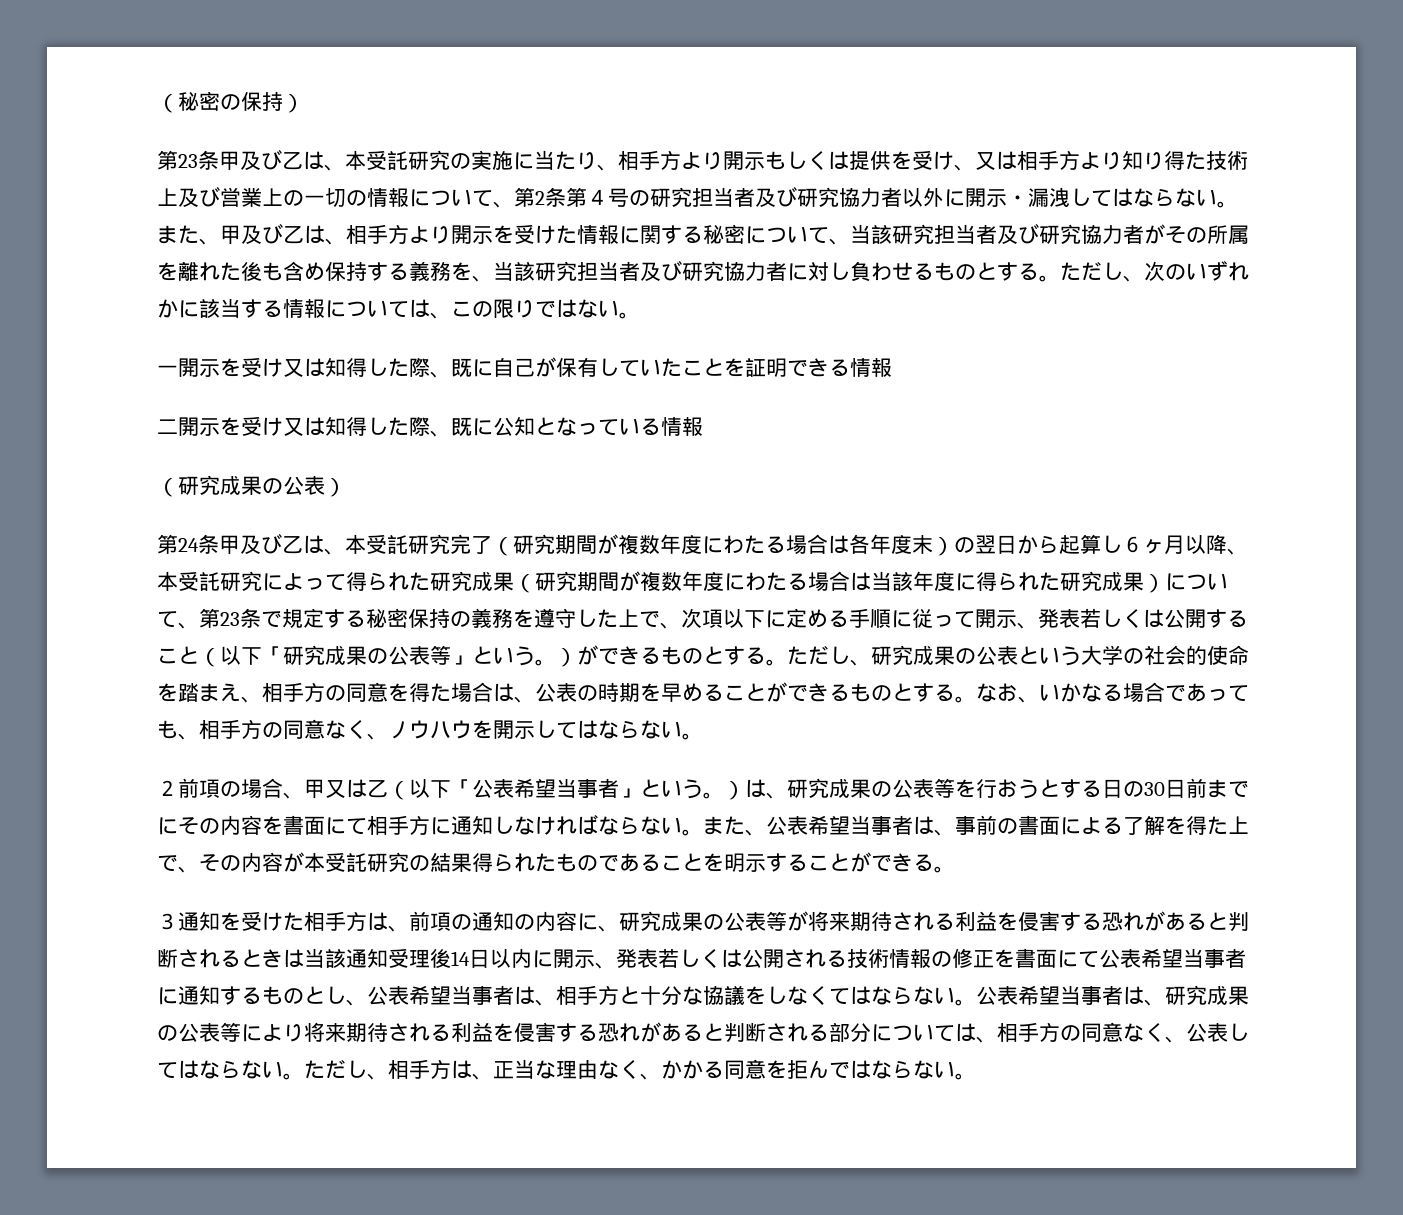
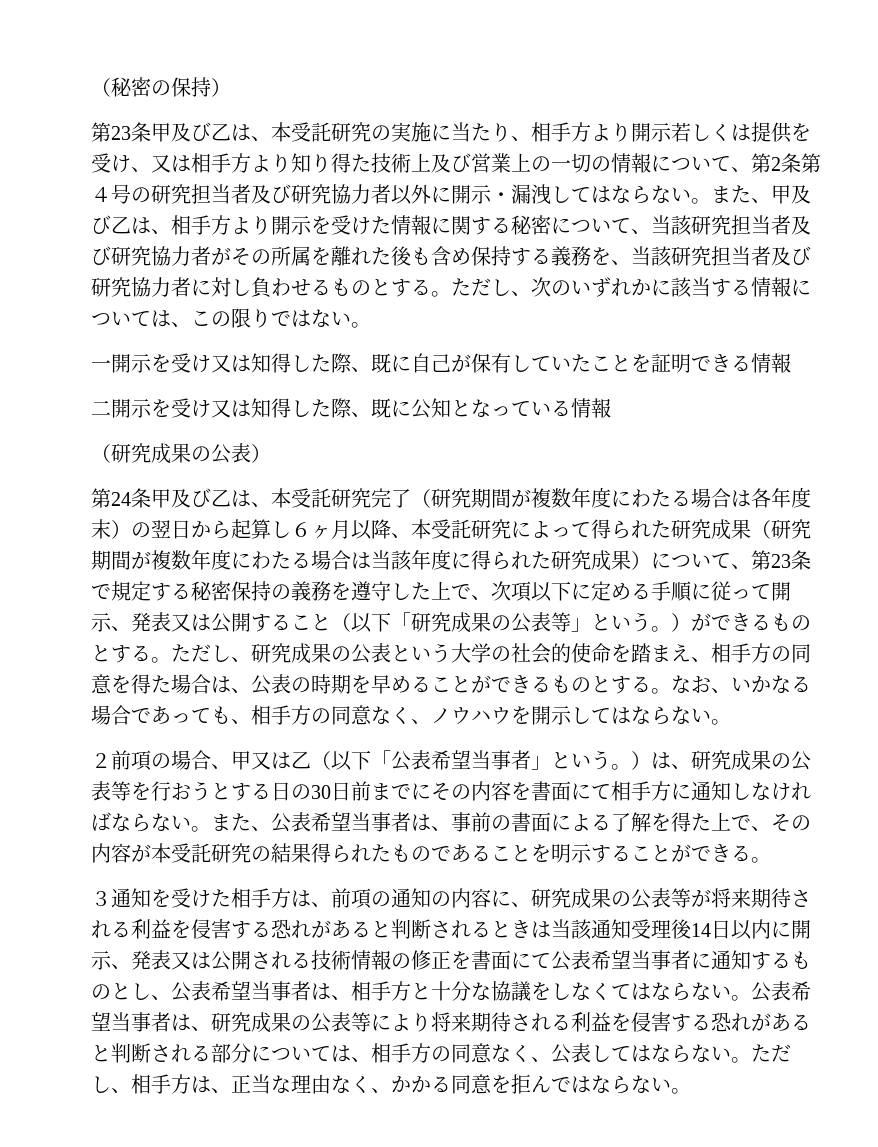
[765,151,786,170] も -> [671,122,691,142] 若
[1080,608,1143,628] 若しく -> [171,613,191,632] 又
[658,948,721,968] 若しく -> [171,951,191,970] 又

